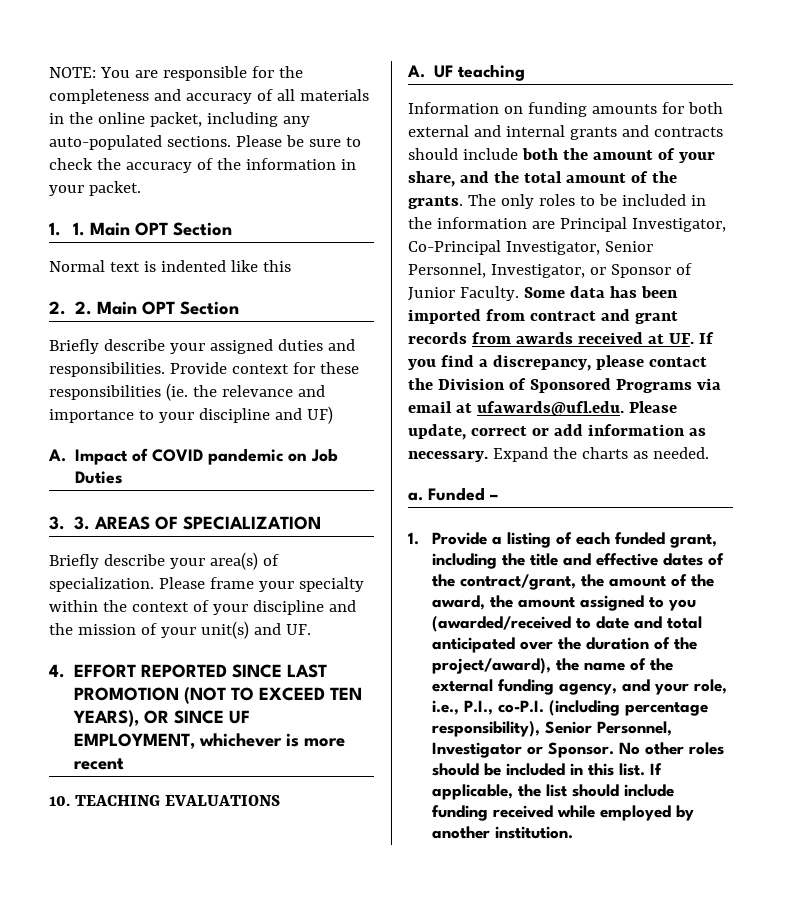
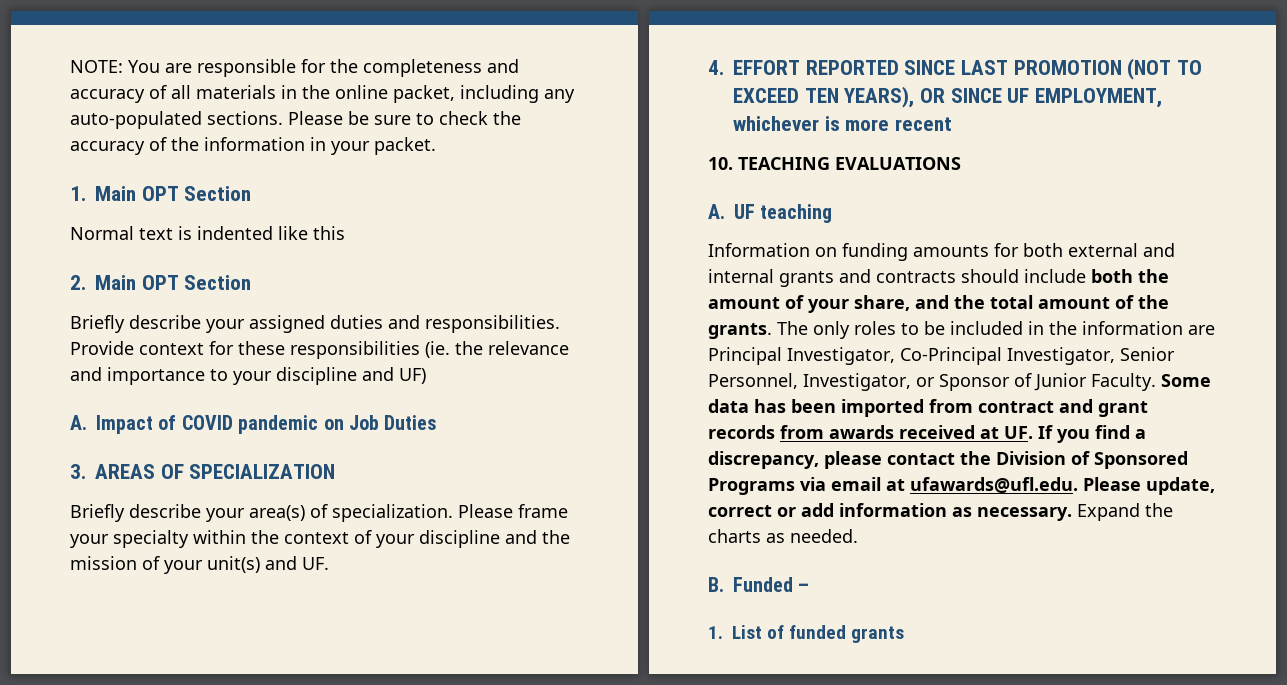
[72,222,85,236] 1. -> (86, 193) none
[75,301,93,315] 2. -> (86, 282) none
[74,516,91,530] 3. -> (86, 471) none
[408,492,423,501] a. -> [708,577,724,592] B.
[431,532,717,548] [431,553,724,569] [431,574,714,590] [431,595,696,611] [431,616,702,632] [431,637,697,653] [431,658,673,674] [431,679,727,695] [431,700,708,716] [431,721,672,737] [431,742,724,758] [431,763,662,776] [431,784,674,800] [431,805,694,821] [431,826,573,839] Provide a listing of each funded grant, including the title and effective dates of the contract/grant, the amount of the award, the amount assigned to you (awarded/received to date and total anticipated over the duration of the project/award), the name of the external funding agency, and your role, i.e., P.I., co-P.I. (including percentage responsibility), Senior Personnel, Investigator or Sponsor. No other roles should be included in this list. If applicable, the list should include funding received while employed by another institution. -> [732,625,905,643] List of funded grants

